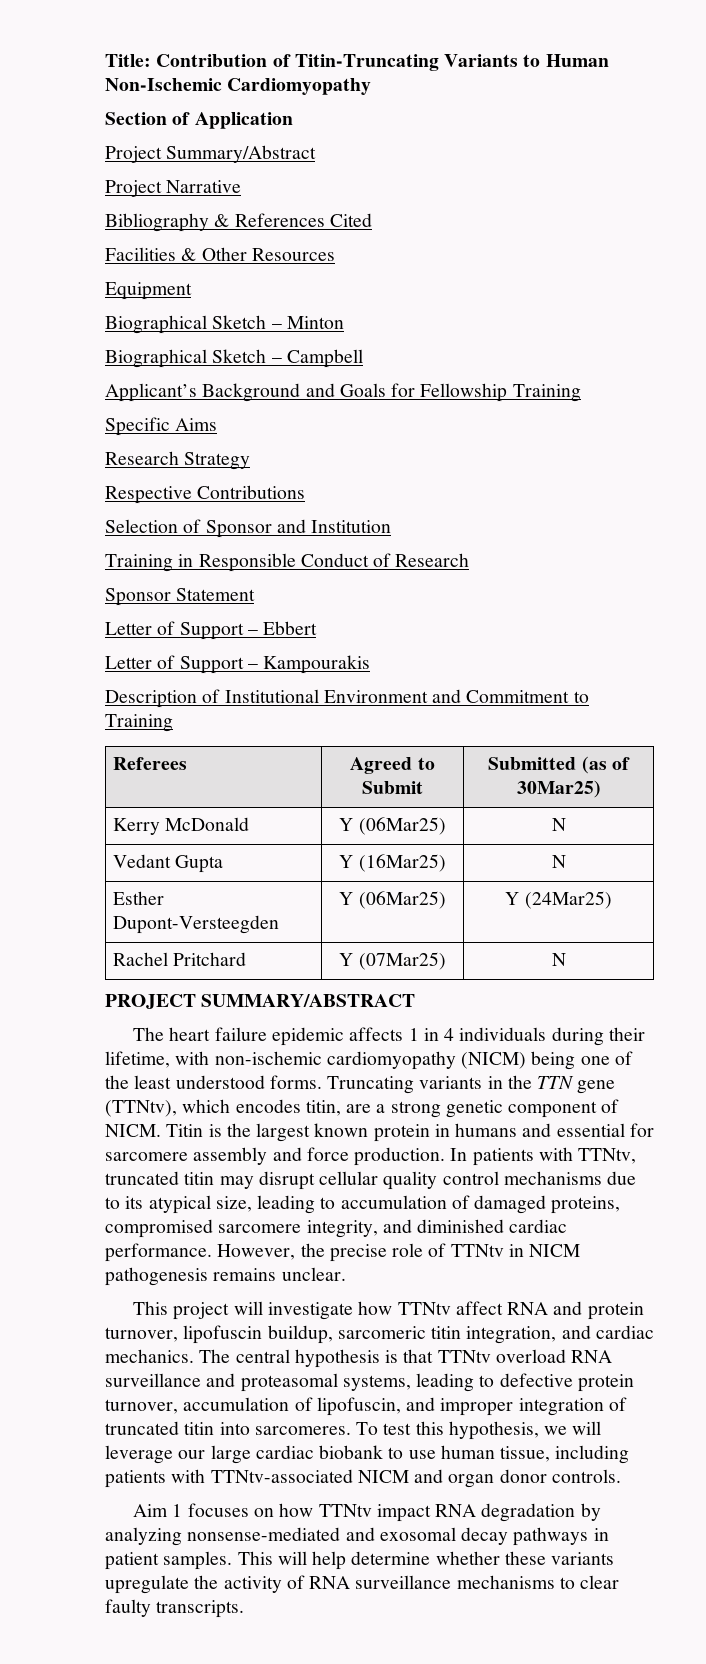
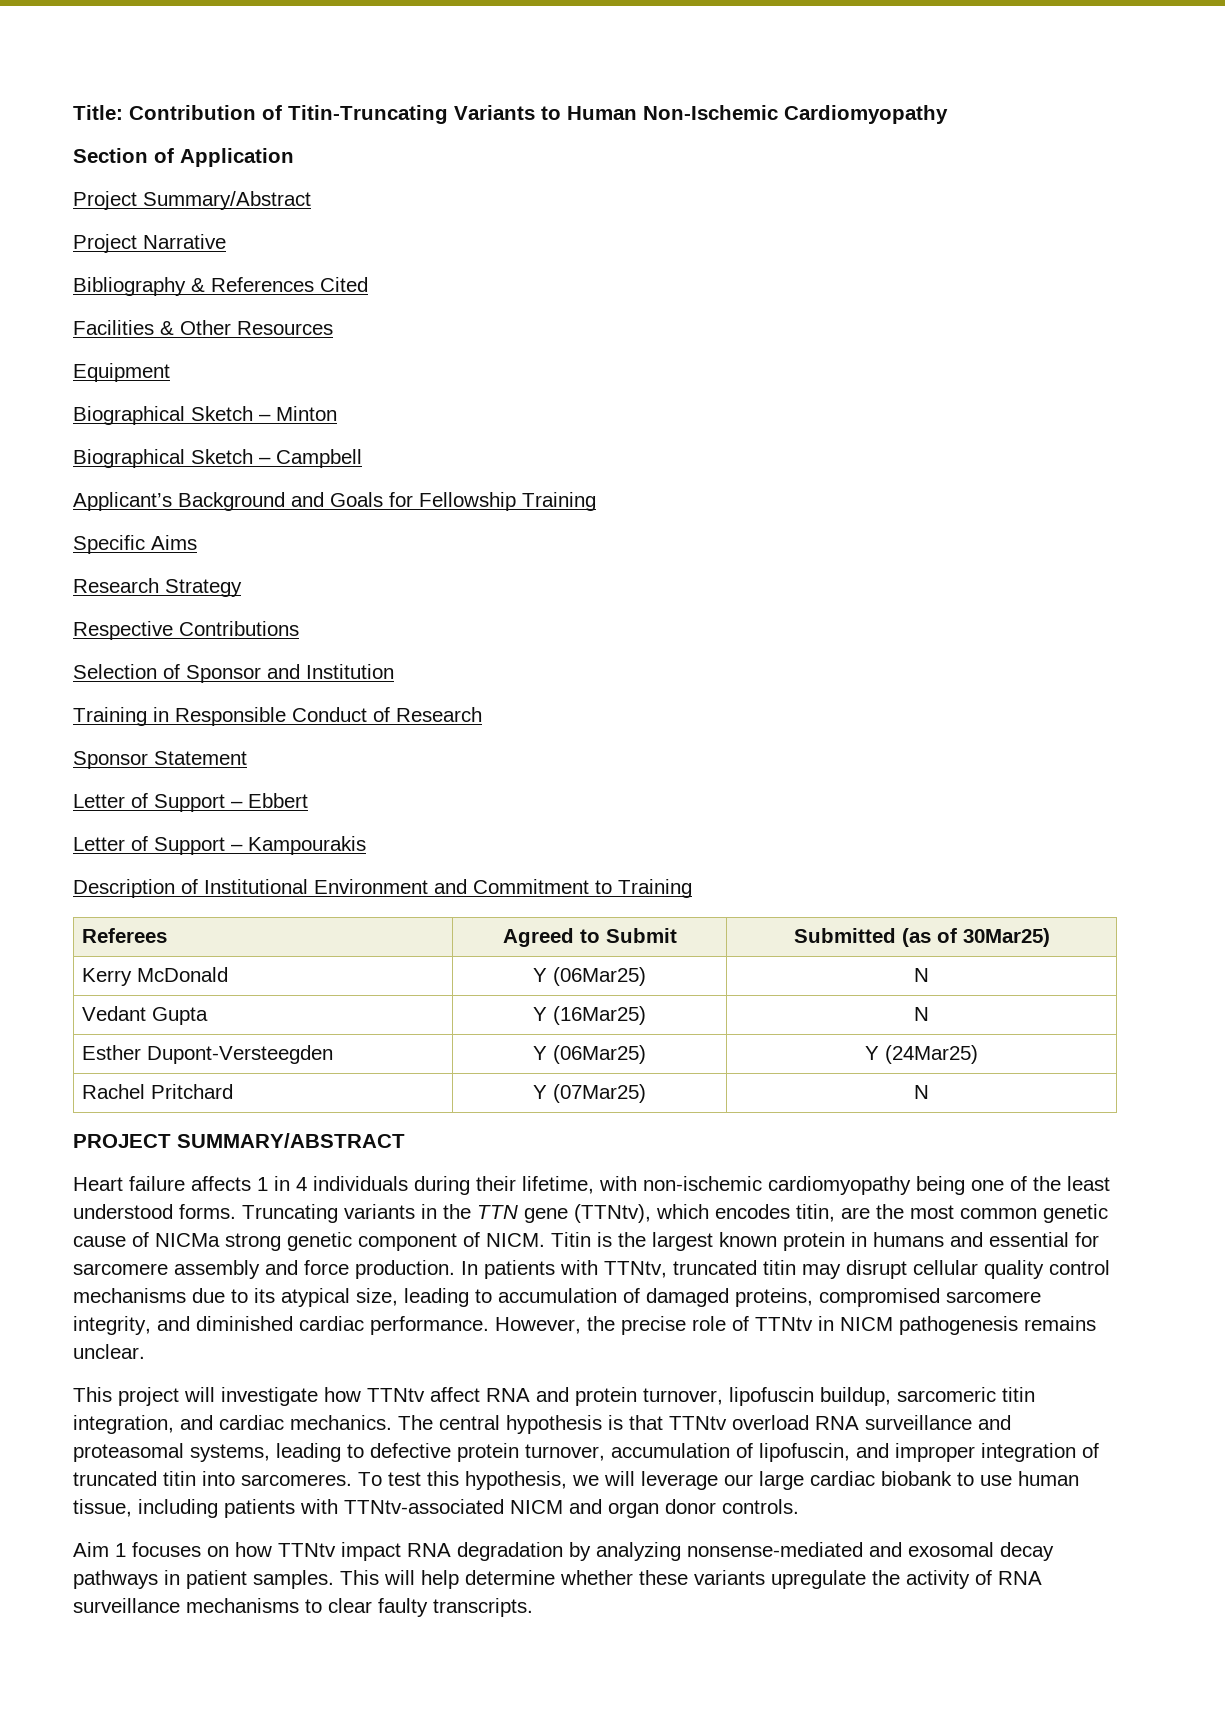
[133,1027,345,1046] The heart failure epidemic -> [73,1176,185,1191] Heart failure
[461,1052,527,1069] (NICM) -> (911, 1185) none
[376,1104,386,1113] a -> [876,1204,1108,1223] [73,1232,220,1247] the most common genetic cause of NICMa

